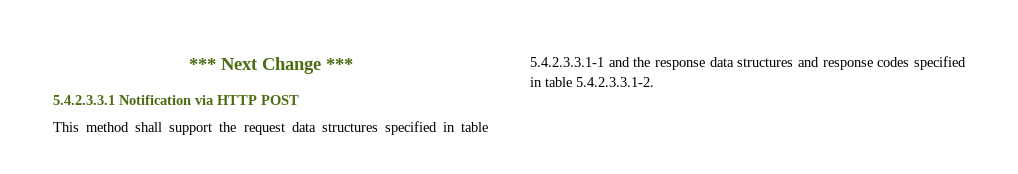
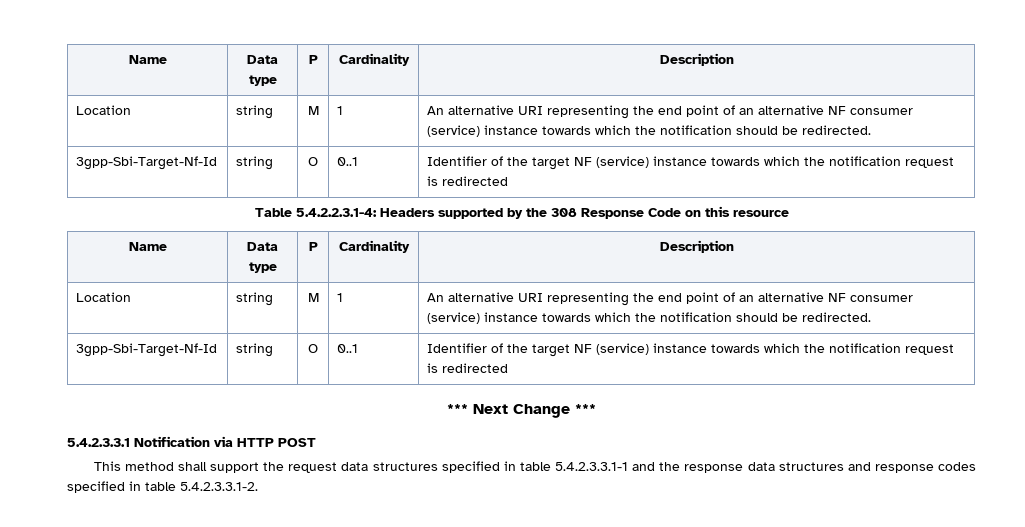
(188, 64) none -> [128,55,167,64] [247,55,278,64] [248,75,277,86] [308,55,318,64] [338,53,410,66] [659,53,734,66] [76,105,132,115] [236,105,274,119] [307,106,319,115] [337,106,344,115] [427,105,914,119] [427,125,872,137] [76,156,218,170] [236,156,274,170] [308,157,318,166] [337,157,359,166] [427,156,955,170] [427,176,509,186] [254,206,789,219] [128,242,167,251] [247,242,278,251] [248,262,277,273] [308,242,318,251] [338,240,410,253] [659,240,734,253] [76,292,132,302] [236,292,274,306] [307,293,319,302] [337,293,344,302] [427,292,914,306] [427,312,872,324] [76,343,218,357] [236,343,274,357] [308,344,318,353] [337,344,359,353] [427,343,955,357] [427,363,509,373] Name | Data type | P | Cardinality | Description // Location | string | M | 1 | An alternative URI representing the end point of an alternative NF consumer (service) instance towards which the notification should be redirected. // 3gpp-Sbi-Target-Nf-Id | string | O | 0..1 | Identifier of the target NF (service) instance towards which the notification request is redirected // Table 5.4.2.2.3.1-4: Headers supported by the 308 Response Code on this resource // Name | Data type | P | Cardinality | Description // Location | string | M | 1 | An alternative URI representing the end point of an alternative NF consumer (service) instance towards which the notification should be redirected. // 3gpp-Sbi-Target-Nf-Id | string | O | 0..1 | Identifier of the target NF (service) instance towards which the notification request is redirected //

